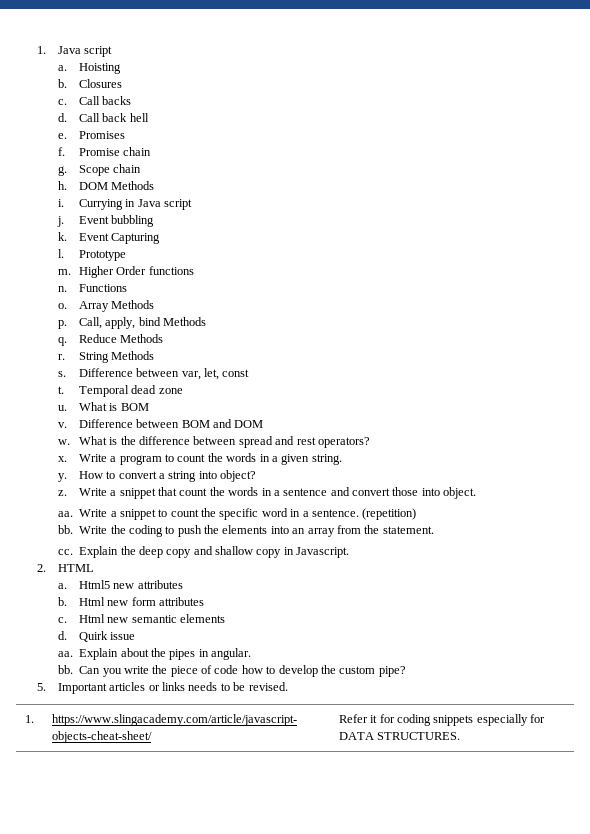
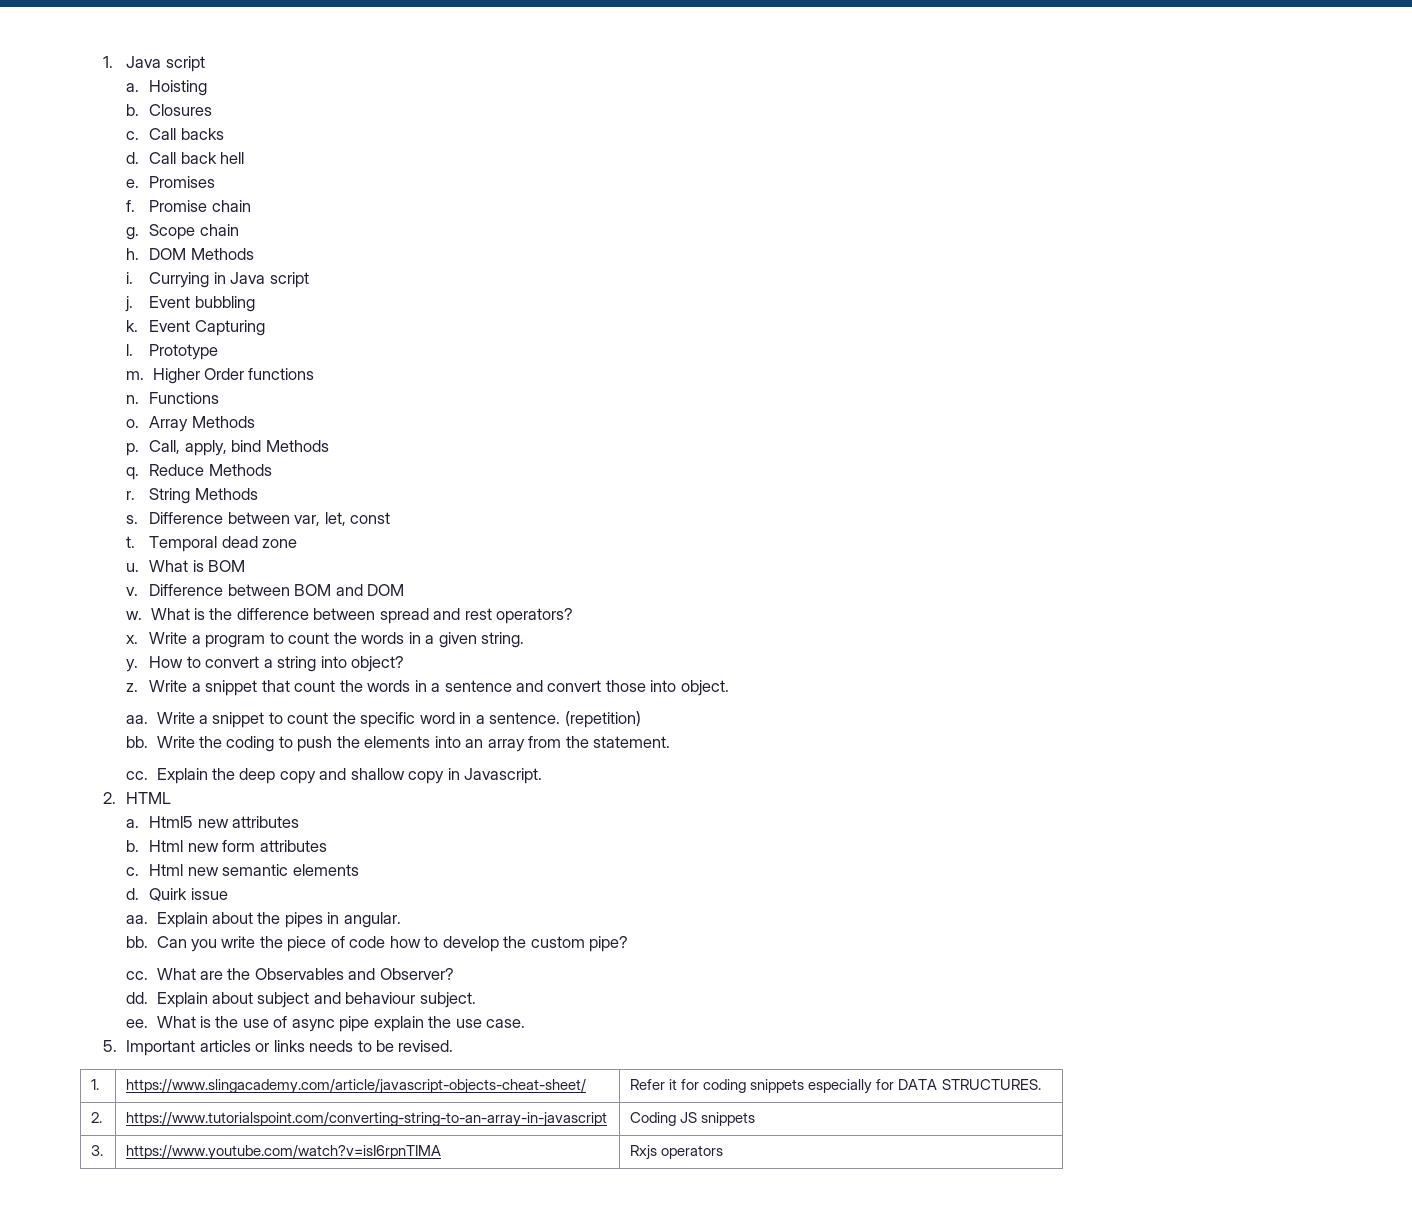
(406, 671) none -> [126,968,454,980] [126,992,476,1008] [126,1016,526,1032] // cc. What are the Observables and Observer? // dd. Explain about subject and behaviour subject. // ee. What is the use of async pipe explain the use case.
(461, 736) none -> [91,1112,103,1123] [126,1111,608,1127] [630,1112,756,1126] [91,1145,104,1156] [126,1144,442,1160] [630,1145,724,1160] // 2. | https://www.tutorialspoint.com/converting-string-to-an-array-in-javascript | Coding JS snippets // 3. | https://www.youtube.com/watch?v=isI6rpnTIMA | Rxjs operators

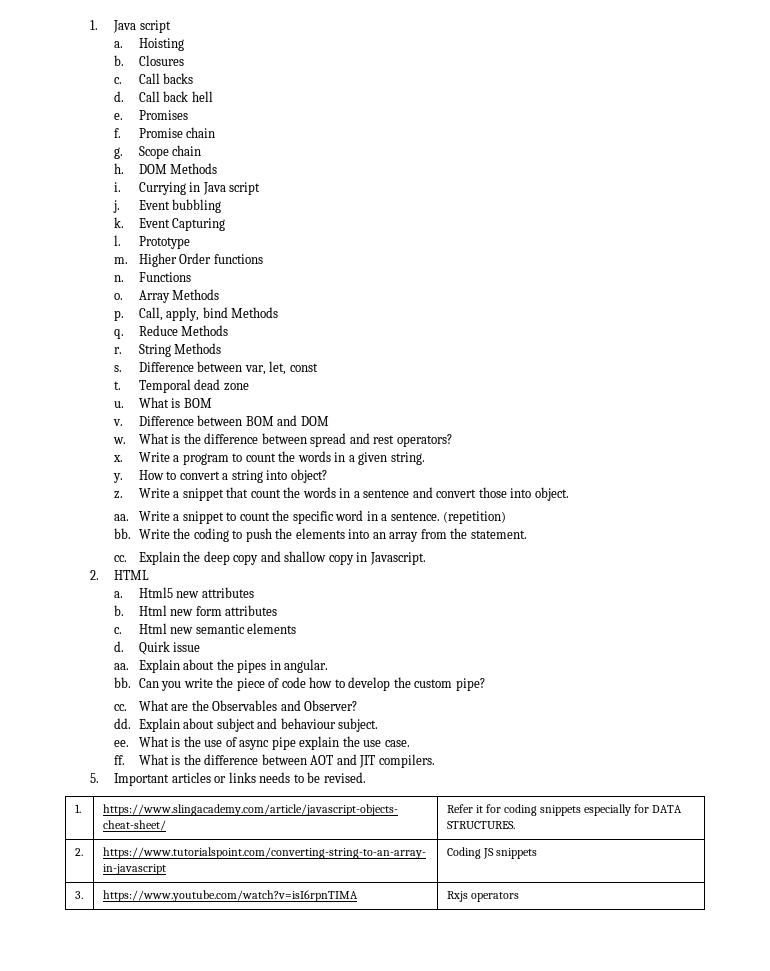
(526, 1023) none -> [114,754,435,768] // ff. What is the difference between AOT and JIT compilers.

